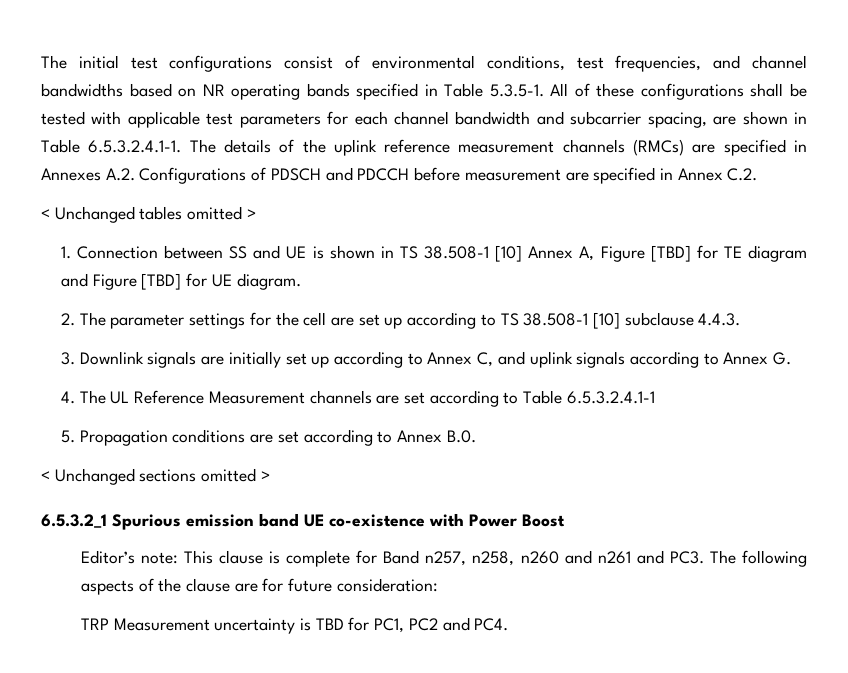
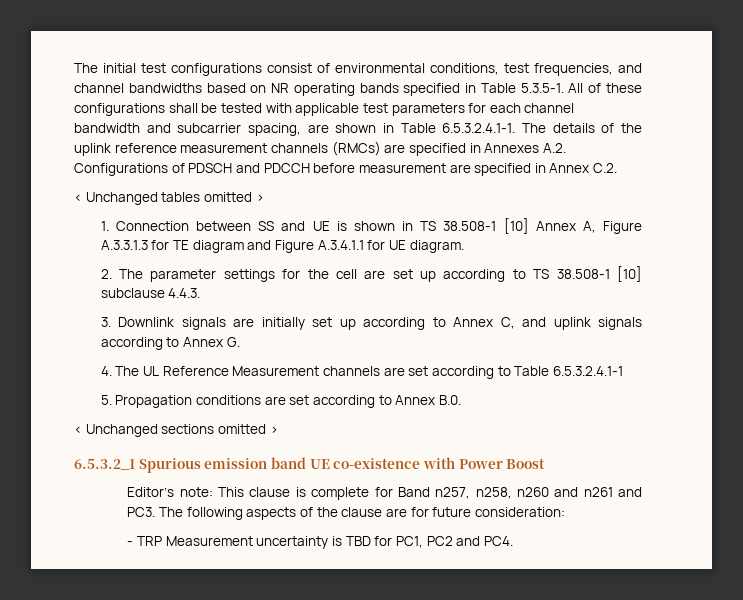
[650,245,691,262] [TBD] -> [100,240,148,250] A.3.3.1.3
[141,273,182,290] [TBD] -> [317,240,364,250] A.3.4.1.1
(438, 585) none -> [127,541,134,546] -

